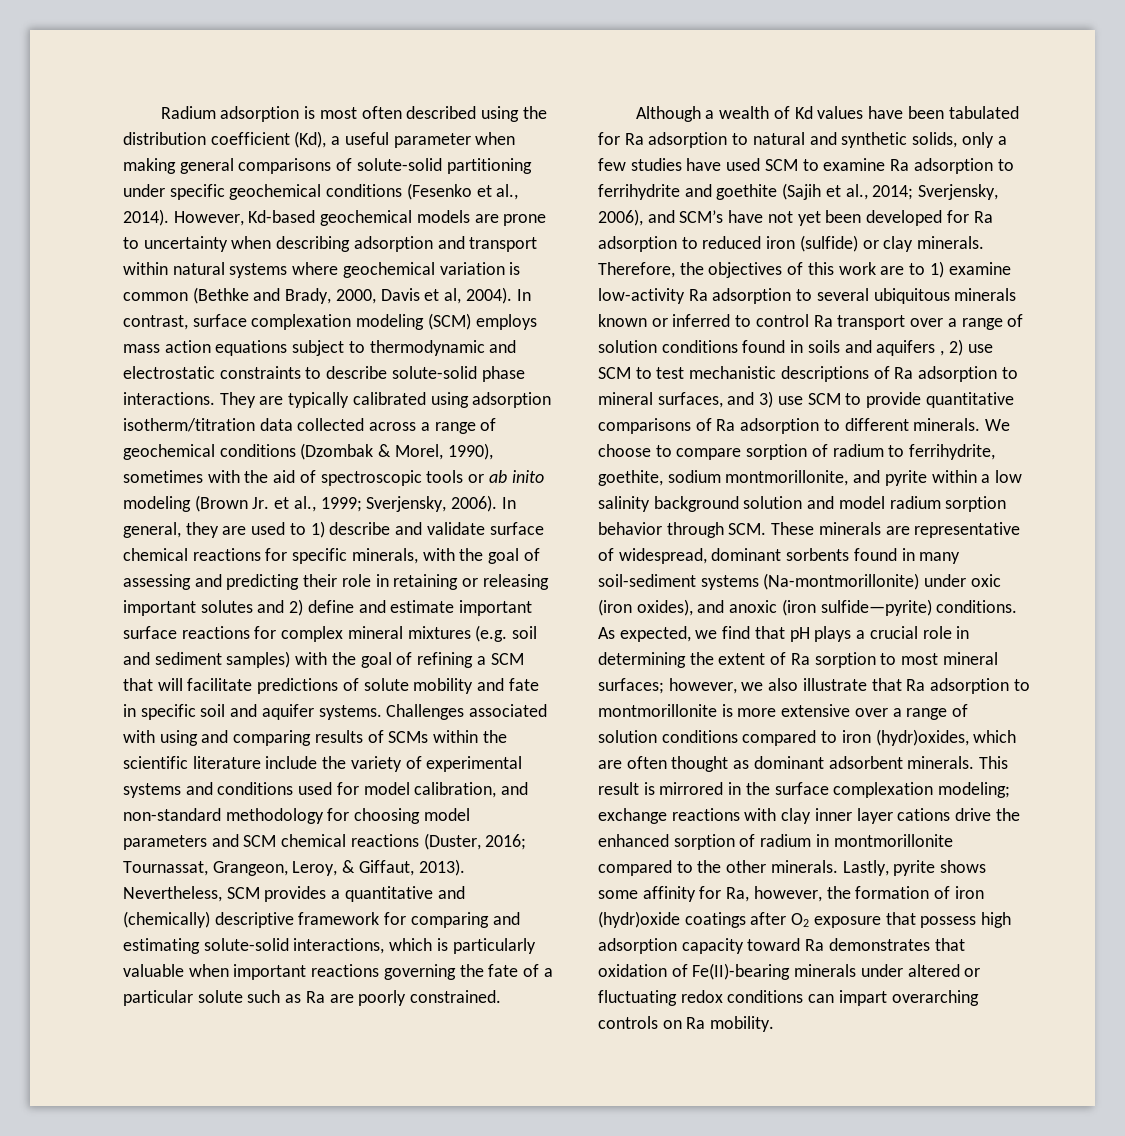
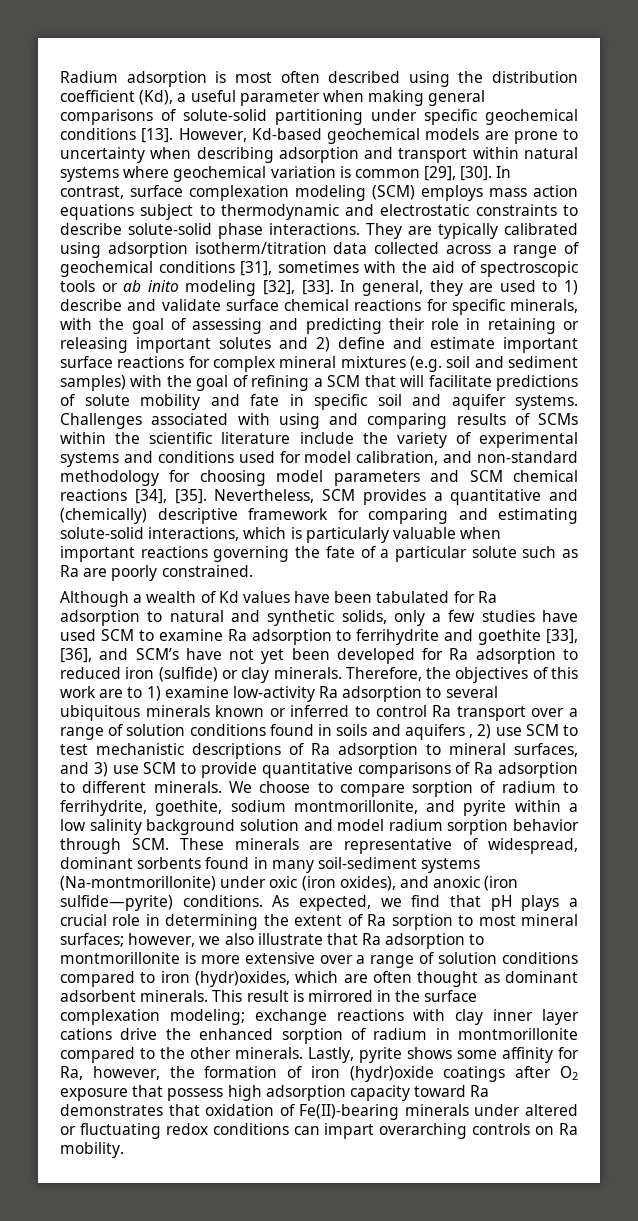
[406,183,519,200] [123,209,169,226] (Fesenko et al., 2014). -> [141,128,174,143] [13].
[192,287,512,304] (Bethke and Brady, 2000, Davis et al, 2004). -> [424,166,493,181] [29], [30].
[300,443,493,460] (Dzombak & Morel, 1990), -> [240,261,272,276] [31],
[194,495,498,512] (Brown Jr. et al., 1999; Sverjensky, 2006). -> [263,280,334,295] [32], [33].
[423,833,527,850] [123,859,465,876] (Duster, 2016; Tournassat, Grangeon, Leroy, & Giffaut, 2013). -> [134,489,207,504] [34], [35].
[782,183,999,200] [598,209,643,226] (Sajih et al., 2014; Sverjensky, 2006), -> [545,629,578,644] [60,648,92,663] [33], [36],

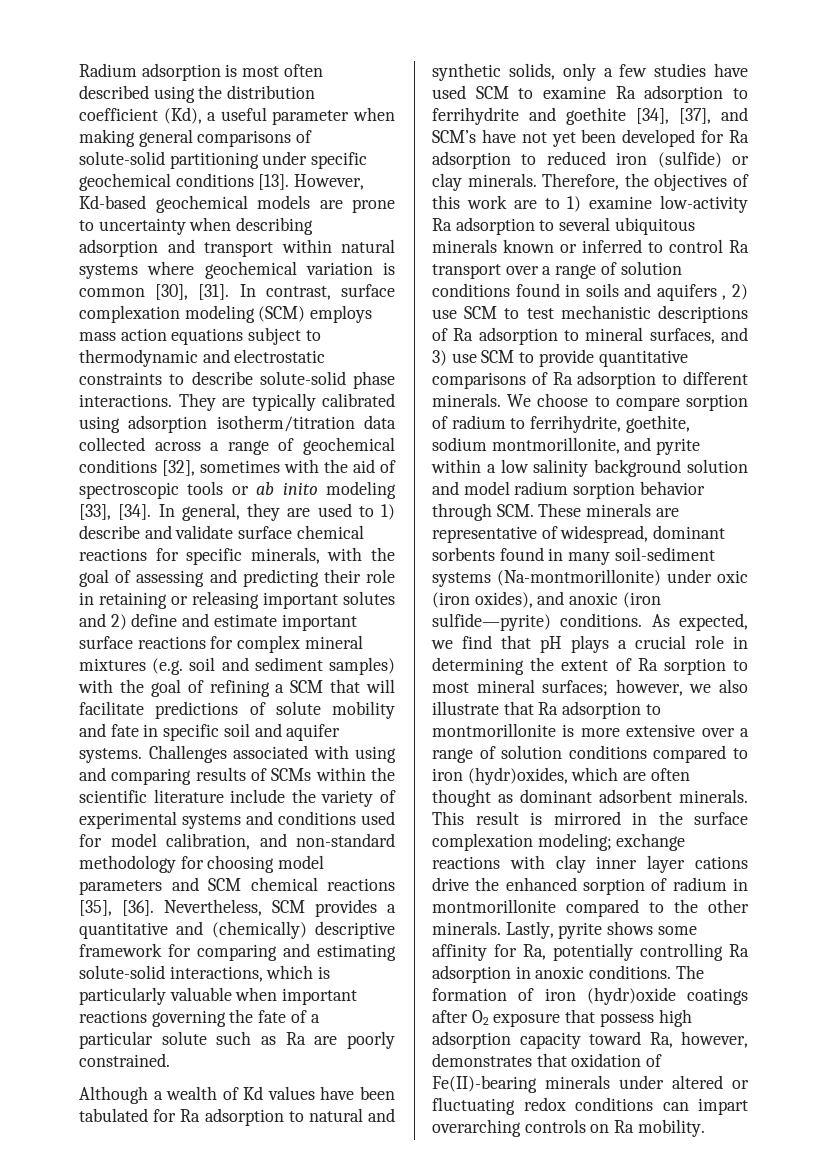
[424,166,493,181] [29], [30]. -> [155,284,230,300] [30], [31].
[240,261,272,276] [31], -> [162,460,195,476] [32],
[263,280,334,295] [32], [33]. -> [79,504,152,520] [33], [34].
[134,489,207,504] [34], [35]. -> [79,900,154,916] [35], [36].
[545,629,578,644] [60,648,92,663] [33], [36], -> [636,108,711,124] [34], [37],
[92,1066,195,1080] however, the -> [553,943,749,961] [432,965,704,983] potentially controlling Ra adsorption in anoxic conditions. The
[470,1085,490,1097] Ra -> [649,1031,748,1048] Ra, however,

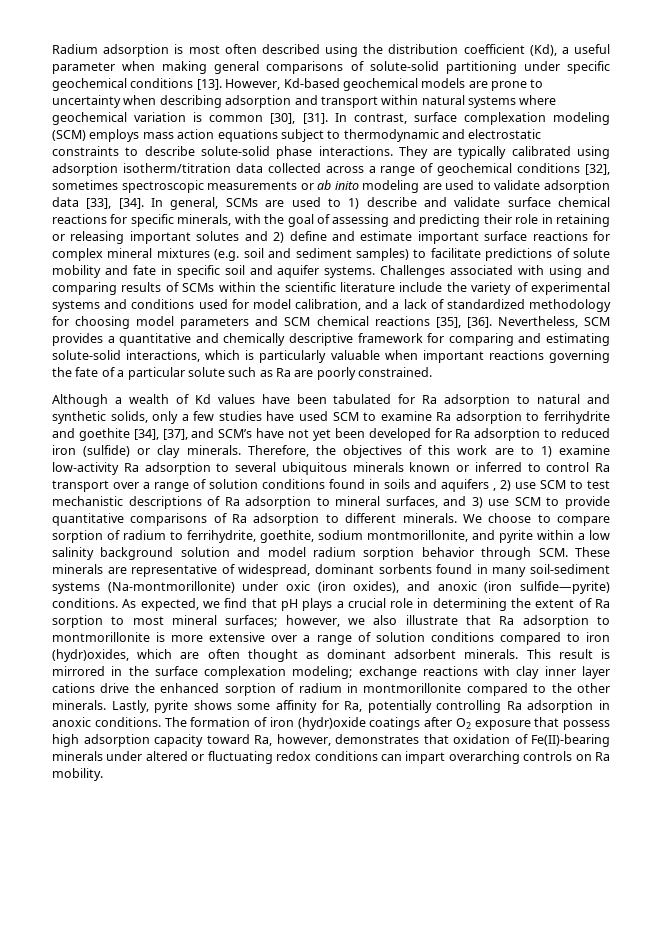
[284,459,396,473] [79,481,396,499] with the aid of spectroscopic tools or ab inito modeling -> [121,180,611,193] [52,197,79,207] spectroscopic measurements or ab inito modeling are used to validate adsorption data
[247,503,280,521] they -> [225,198,258,207] SCMs
[78,679,395,697] with the goal of refining a SCM that will -> [413,249,427,258] to
[296,833,395,847] non-standard -> [392,299,525,309] a lack of standardized
[211,921,307,939] (chemically) -> [223,333,286,346] chemically

